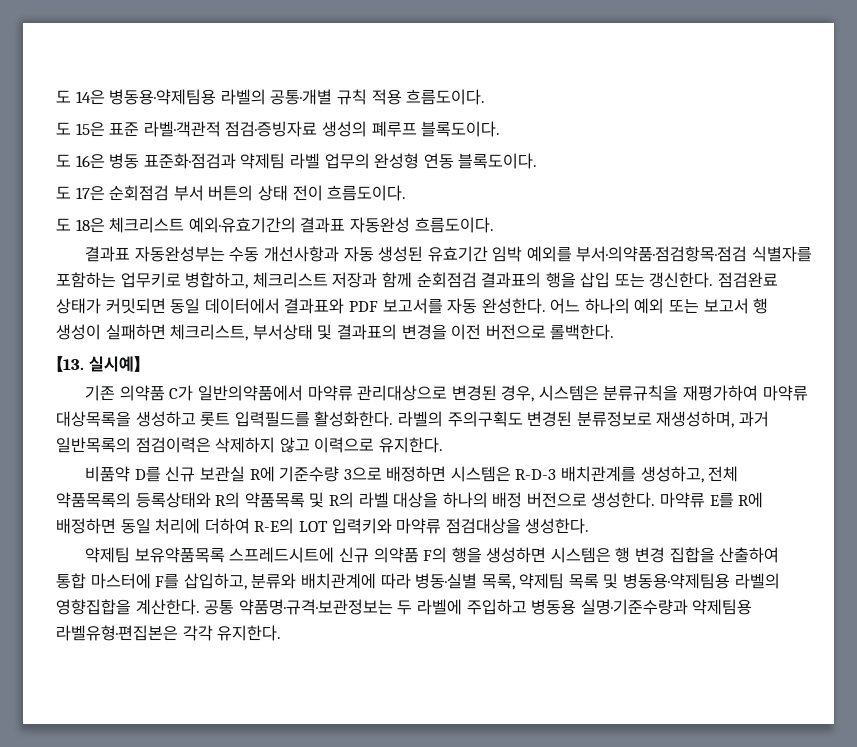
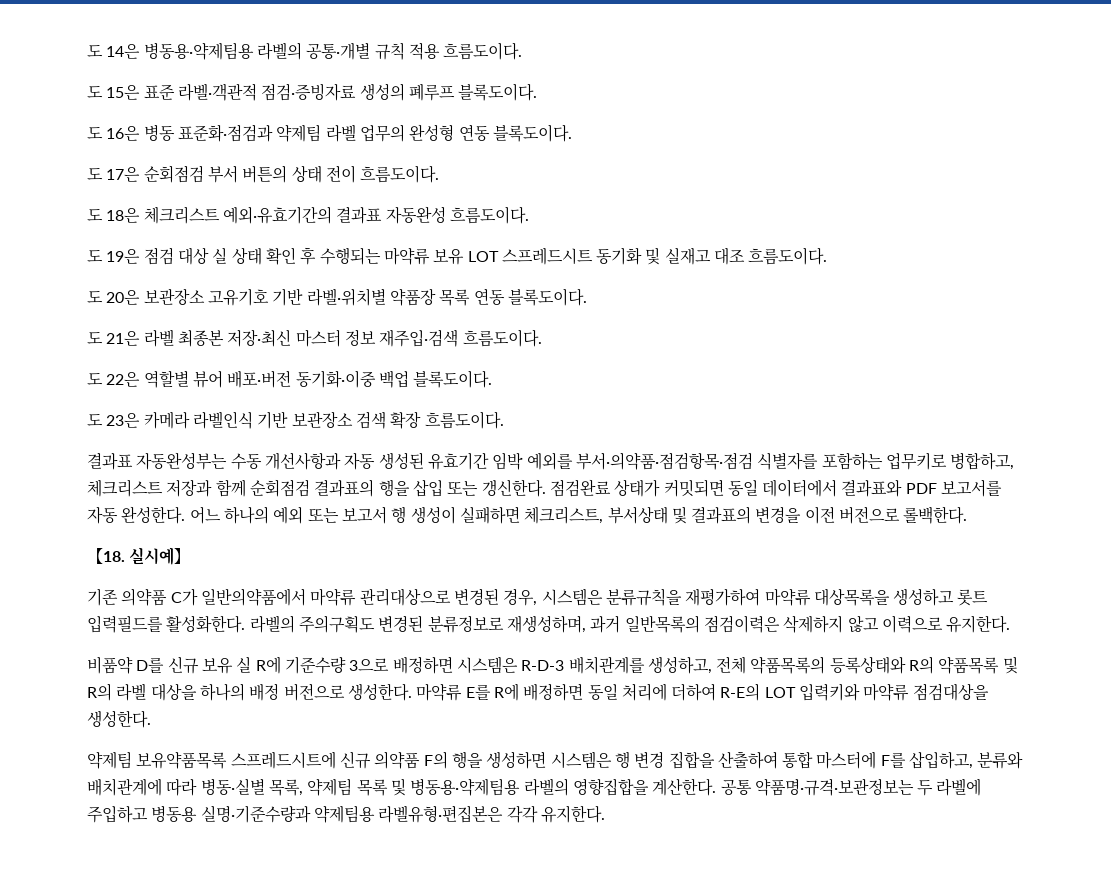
(494, 225) none -> [87,247,828,265] [87,288,587,306] [87,329,542,347] [87,370,493,388] [87,411,504,429] // 도 19은 점검 대상 실 상태 확인 후 수행되는 마약류 보유 LOT 스프레드시트 동기화 및 실재고 대조 흐름도이다. // 도 20은 보관장소 고유기호 기반 라벨·위치별 약품장 목록 연동 블록도이다. // 도 21은 라벨 최종본 저장·최신 마스터 정보 재주입·검색 흐름도이다. // 도 22은 역할별 뷰어 배포·버전 동기화·이중 백업 블록도이다. // 도 23은 카메라 라벨인식 기반 보관장소 검색 확장 흐름도이다.
[63,359,84,370] 13. -> [103,551,125,562] 18.
[199,466,245,482] 보관실 -> [201,656,252,674] 보유 실

